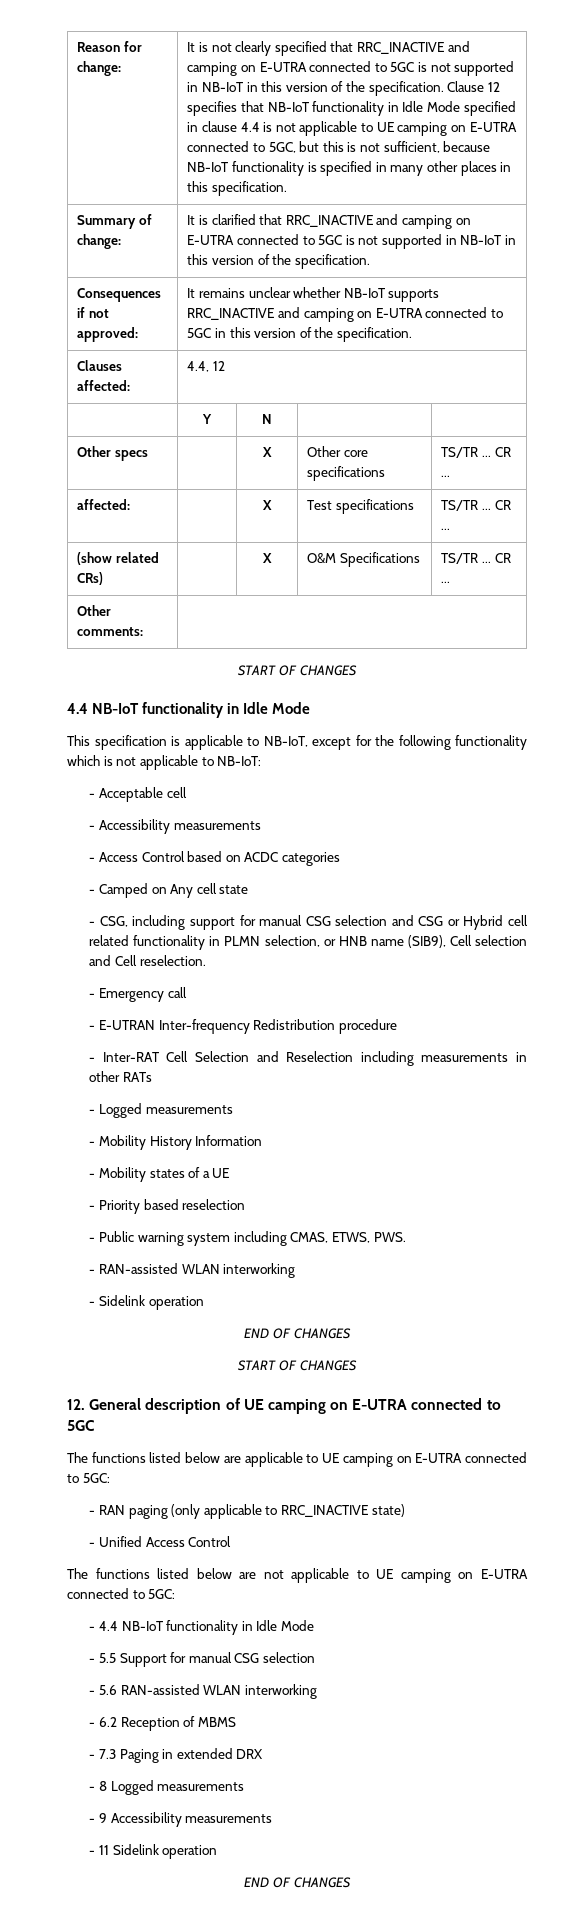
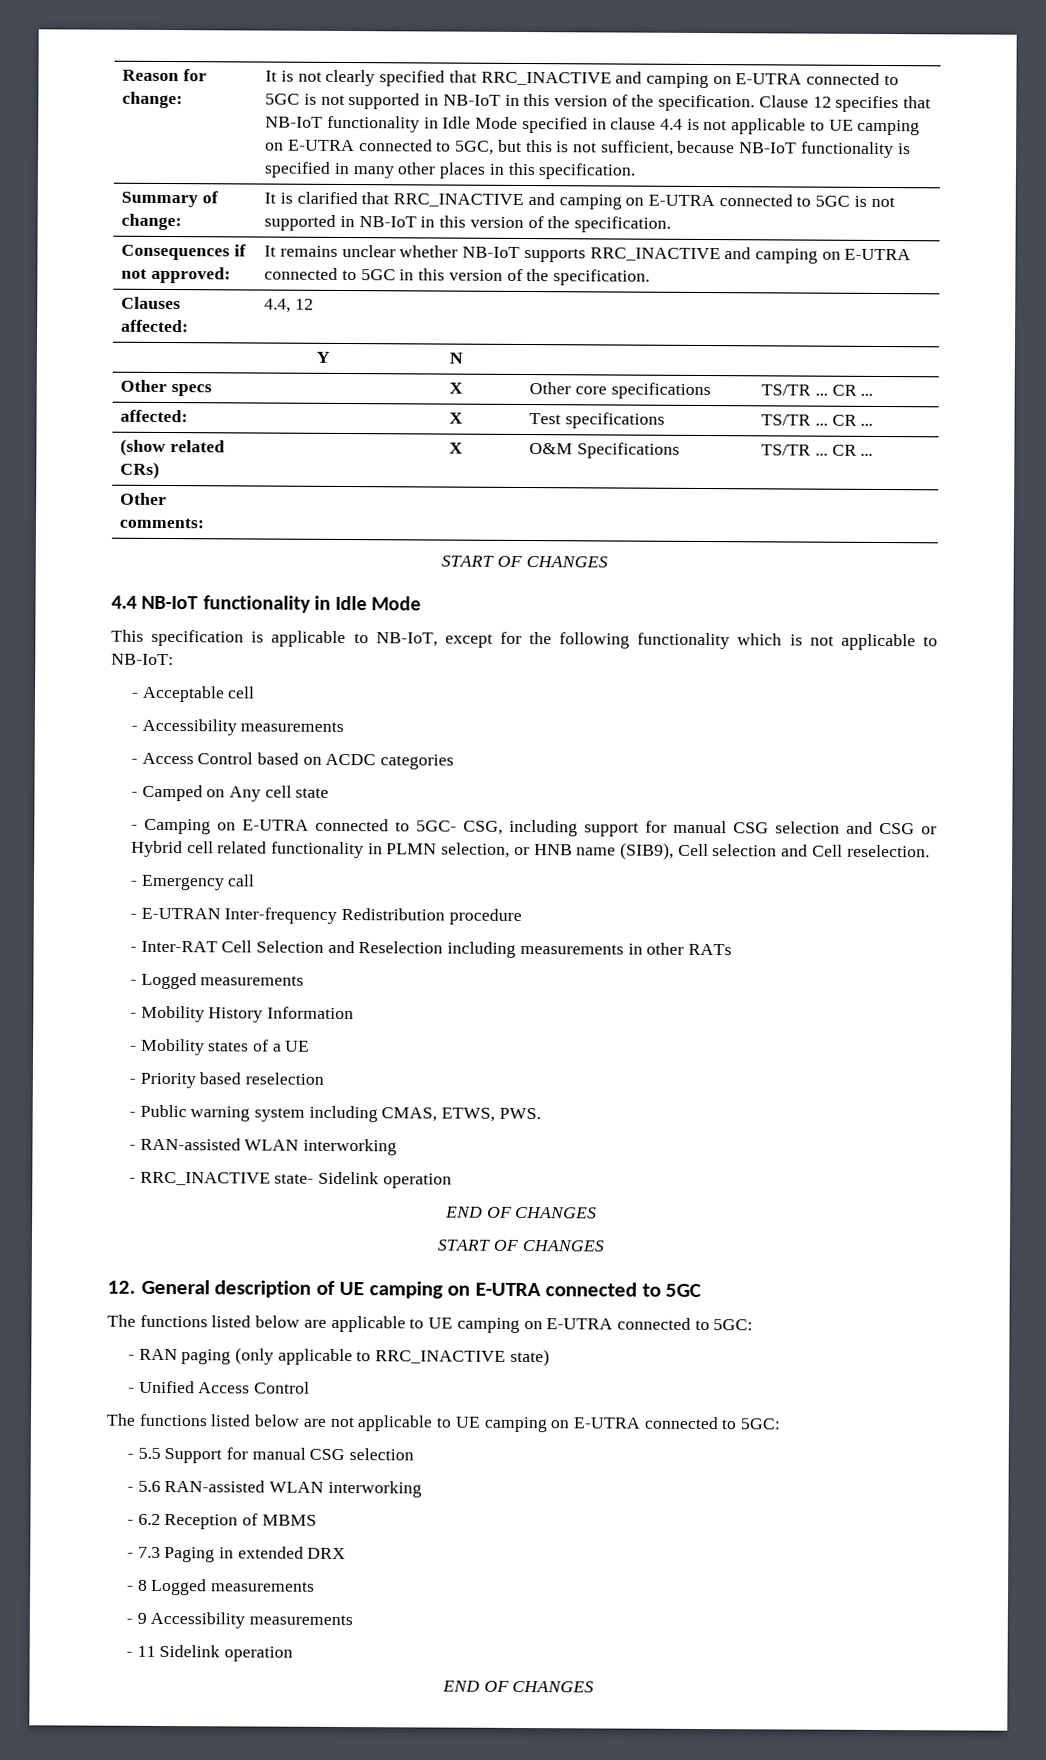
(96, 923) none -> [143,818,457,835] Camping on E-UTRA connected to 5GC-
(96, 1303) none -> [139,1171,315,1186] RRC_INACTIVE state-
[89,1620,315,1635] // - 4.4 NB-IoT functionality in Idle Mode -> (781, 1424) none

